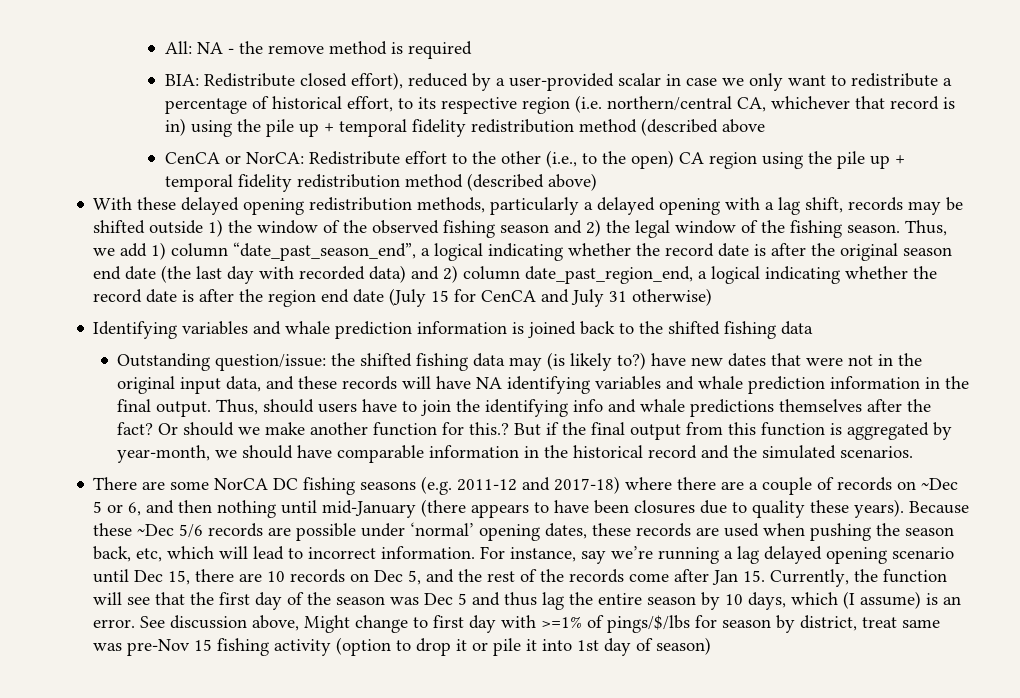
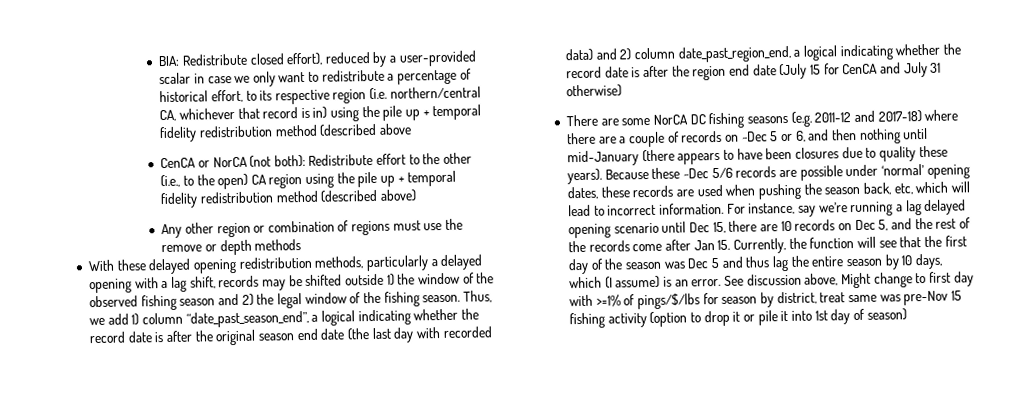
[164,41,472,59] All: NA - the remove method is required // -> (158, 61) none
[245,152,304,164] NorCA: -> [212,154,306,168] NorCA (not both):
(597, 182) none -> [161,218,464,239] [161,239,302,256] // Any other region or combination of regions must use the remove or depth methods
[93,321,814,339] [117,352,923,371] [117,376,970,394] [117,399,932,417] [117,422,953,440] [117,445,914,463] // Identifying variables and whale prediction information is joined back to the shifted fishing data // Outstanding question/issue: the shifted fishing data may (is likely to?) have new dates that were not in the original input data, and these records will have NA identifying variables and whale prediction information in the final output. Thus, should users have to join the identifying info and whale predictions themselves after the fact? Or should we make another function for this.? But if the final output from this function is aggregated by year-month, we should have comparable information in the historical record and the simulated scenarios. -> (623, 91) none

